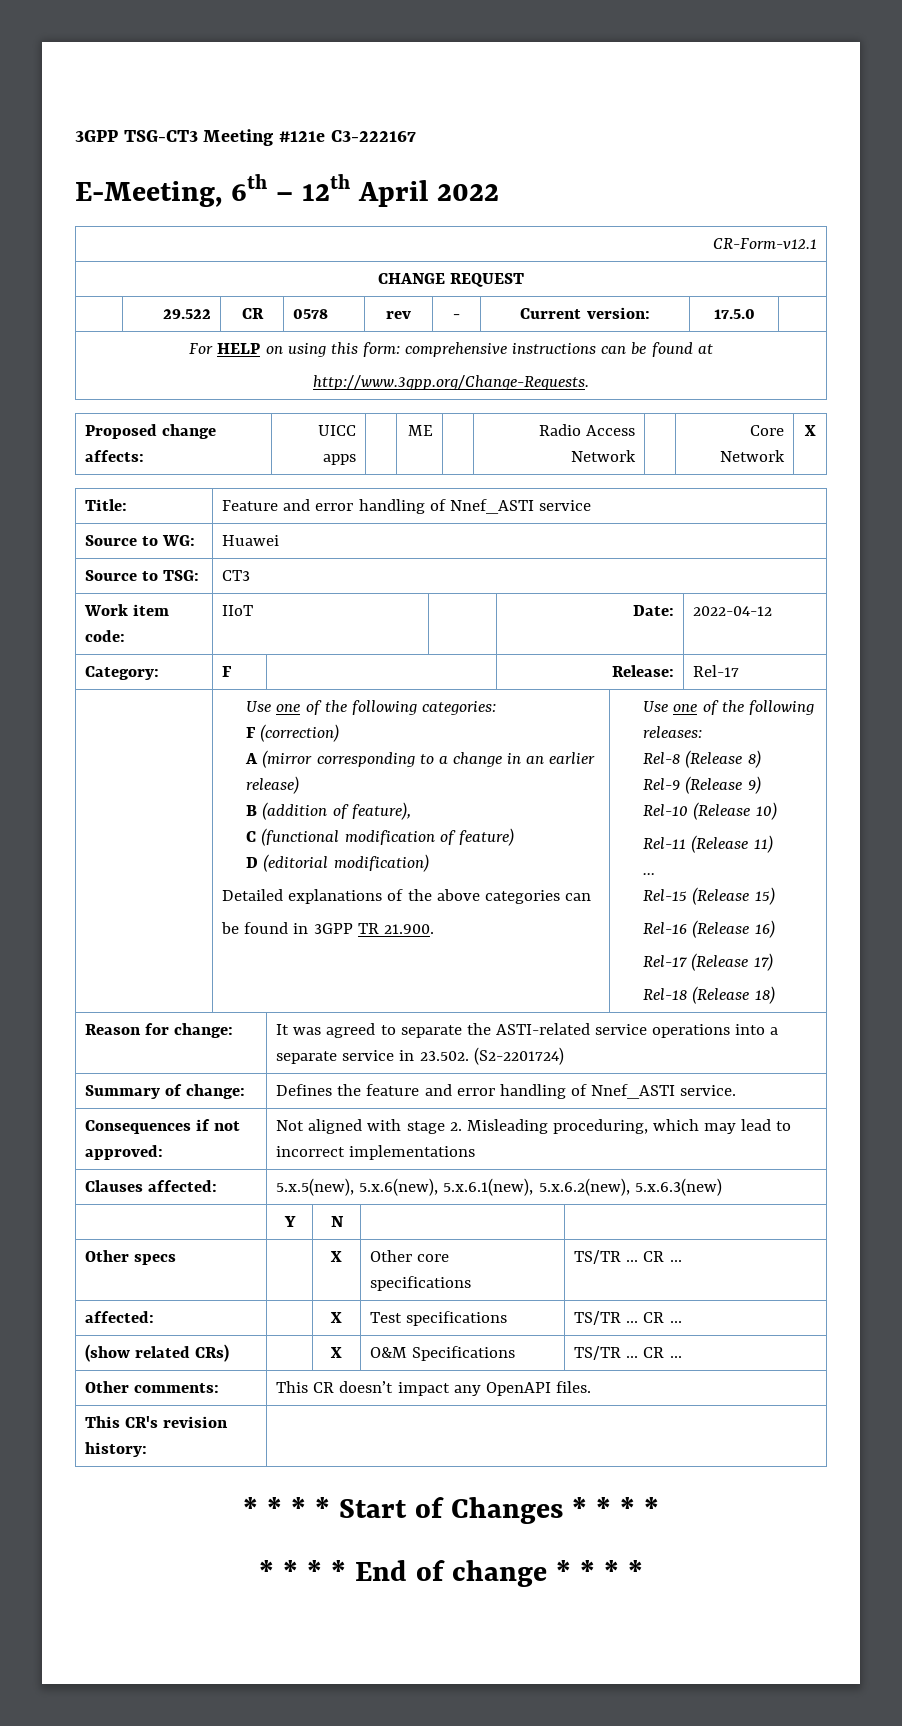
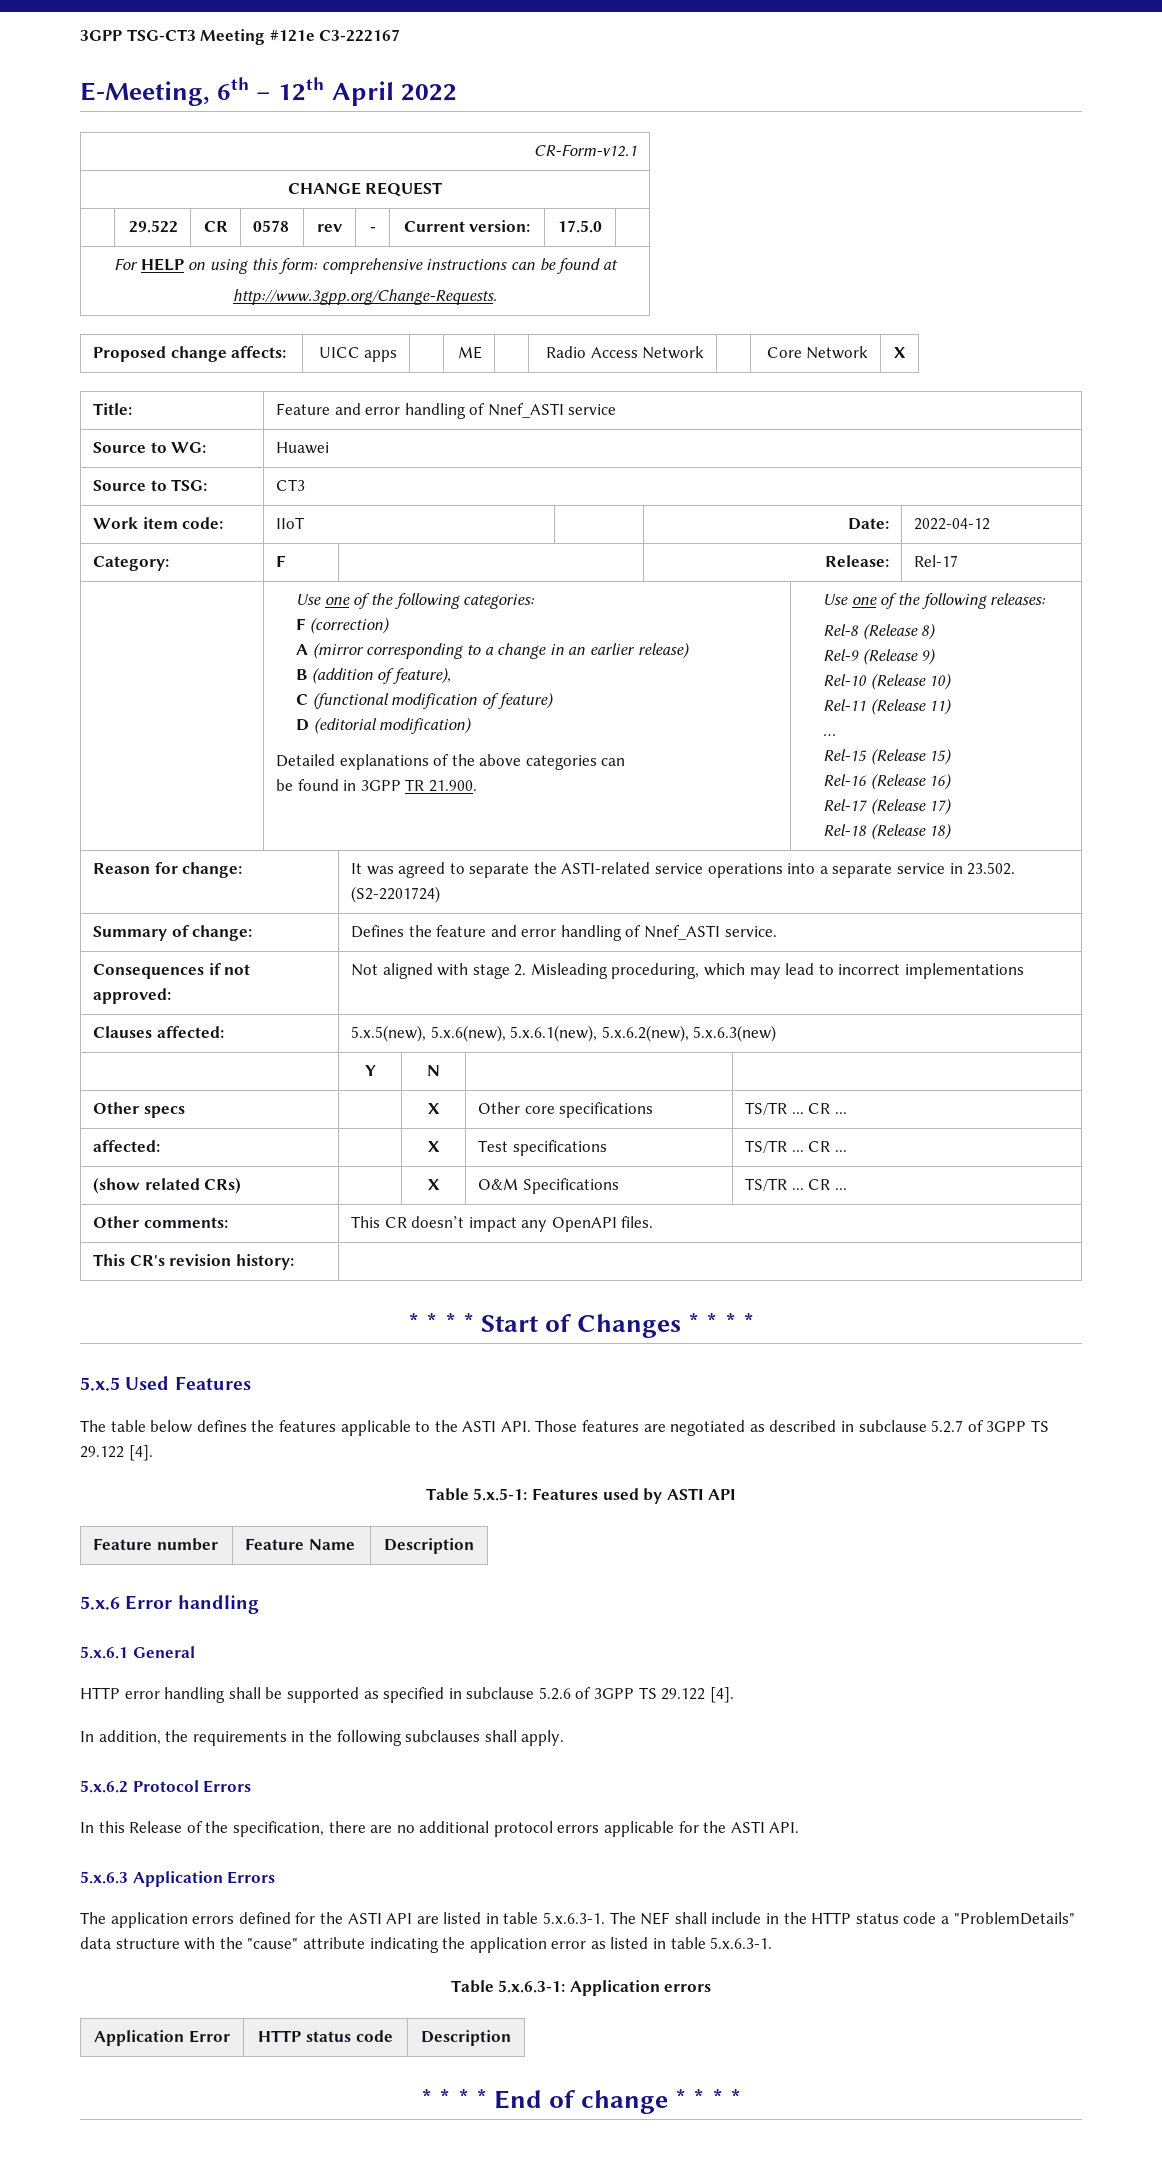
(659, 1507) none -> [80,1376,251,1391] [80,1420,1049,1436] [80,1445,153,1461] [425,1488,737,1504] [92,1538,218,1551] [244,1538,355,1550] [384,1538,474,1554] [80,1595,259,1614] [80,1646,195,1659] [80,1687,734,1703] [80,1730,565,1746] [80,1780,252,1793] [80,1821,800,1837] [80,1871,276,1887] [80,1912,1075,1928] [80,1937,773,1953] [450,1980,712,1996] [94,2030,230,2046] [258,2030,393,2042] [421,2030,511,2046] // 5.x.5 Used Features // The table below defines the features applicable to the ASTI API. Those features are negotiated as described in subclause 5.2.7 of 3GPP TS 29.122 [4]. // Table 5.x.5-1: Features used by ASTI API // Feature number | Feature Name | Description // 5.x.6 Error handling // 5.x.6.1 General // HTTP error handling shall be supported as specified in subclause 5.2.6 of 3GPP TS 29.122 [4]. // In addition, the requirements in the following subclauses shall apply. // 5.x.6.2 Protocol Errors // In this Release of the specification, there are no additional protocol errors applicable for the ASTI API. // 5.x.6.3 Application Errors // The application errors defined for the ASTI API are listed in table 5.x.6.3-1. The NEF shall include in the HTTP status code a "ProblemDetails" data structure with the "cause" attribute indicating the application error as listed in table 5.x.6.3-1. // Table 5.x.6.3-1: Application errors // Application Error | HTTP status code | Description

